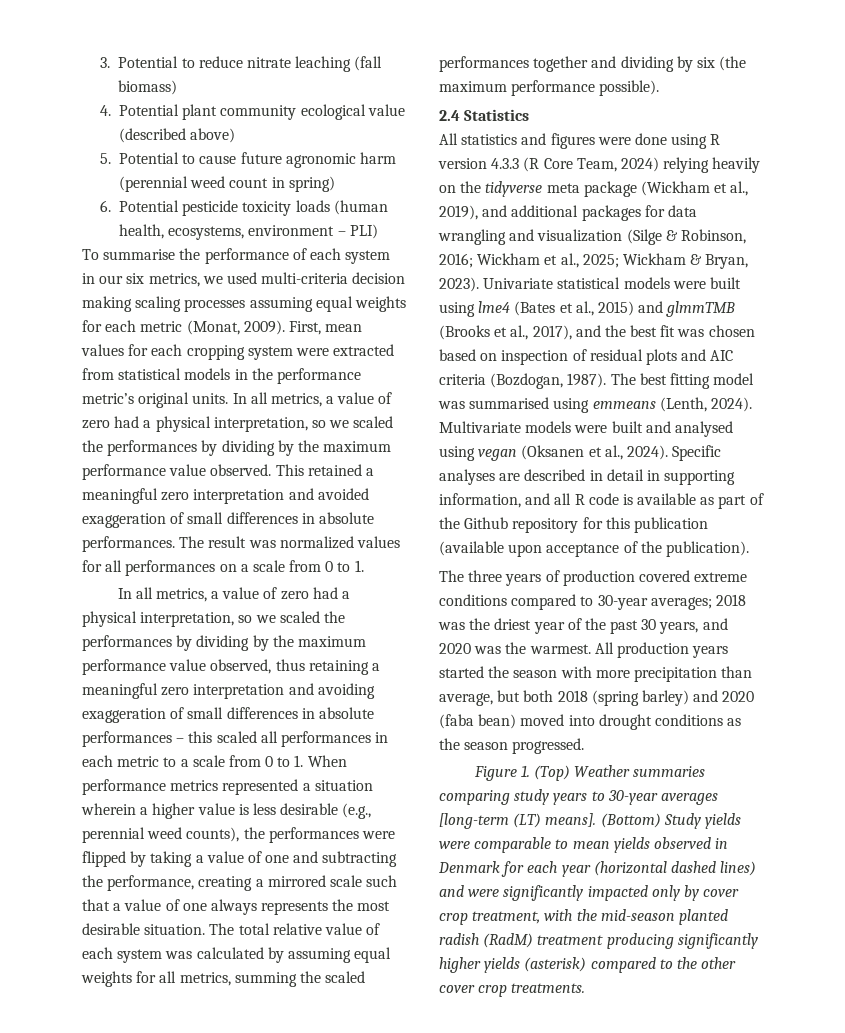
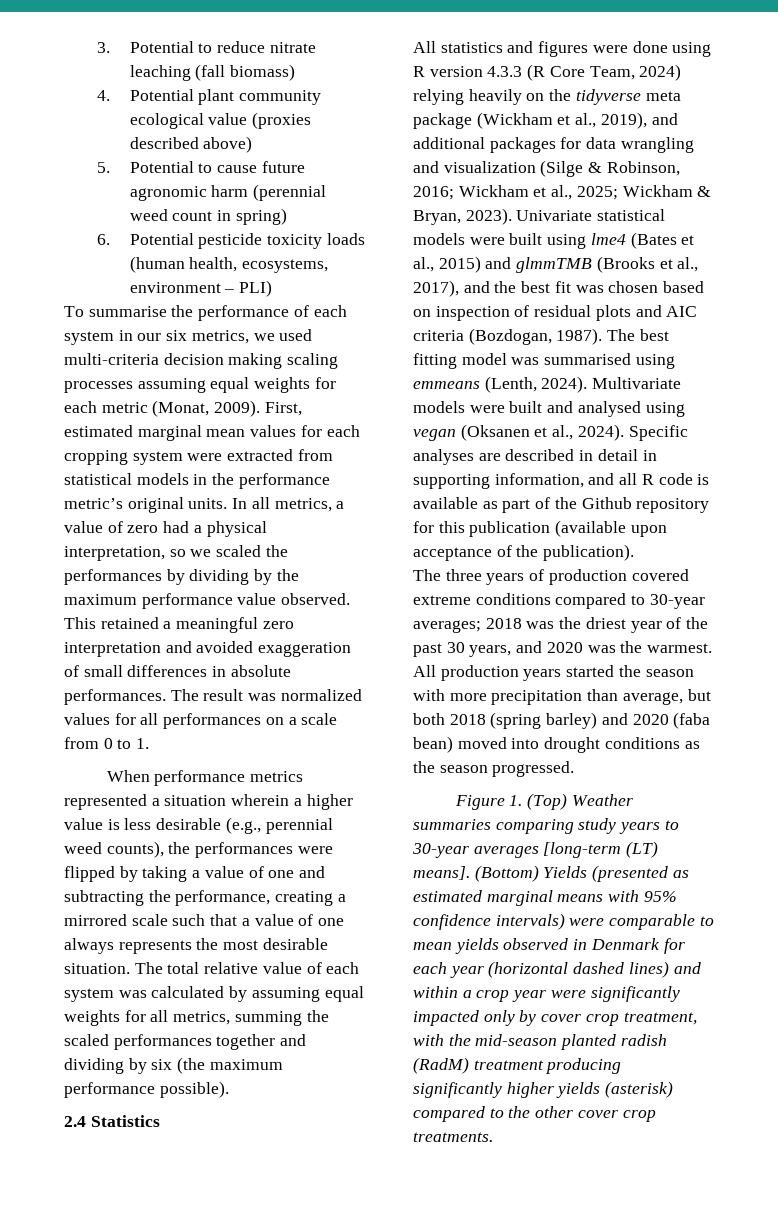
[118,128,186,143] (described -> [252,112,312,129] [129,137,199,149] (proxies described
(321, 328) none -> [64,425,202,441] estimated marginal
[117,587,351,602] [82,611,345,627] [82,635,366,651] [82,659,380,675] [82,683,375,699] [82,707,374,723] [82,731,389,747] [82,755,304,767] In all metrics, a value of zero had a physical interpretation, so we scaled the performances by dividing by the maximum performance value observed, thus retaining a meaningful zero interpretation and avoiding exaggeration of small differences in absolute performances – this scaled all performances in each metric to a scale from 0 to 1. -> (150, 743) none
[663,813,741,829] Study yields -> [543,865,689,882] [413,890,677,906] [413,913,565,930] Yields (presented as estimated marginal means with 95% confidence intervals)
(464, 891) none -> [413,986,547,1002] within a crop year

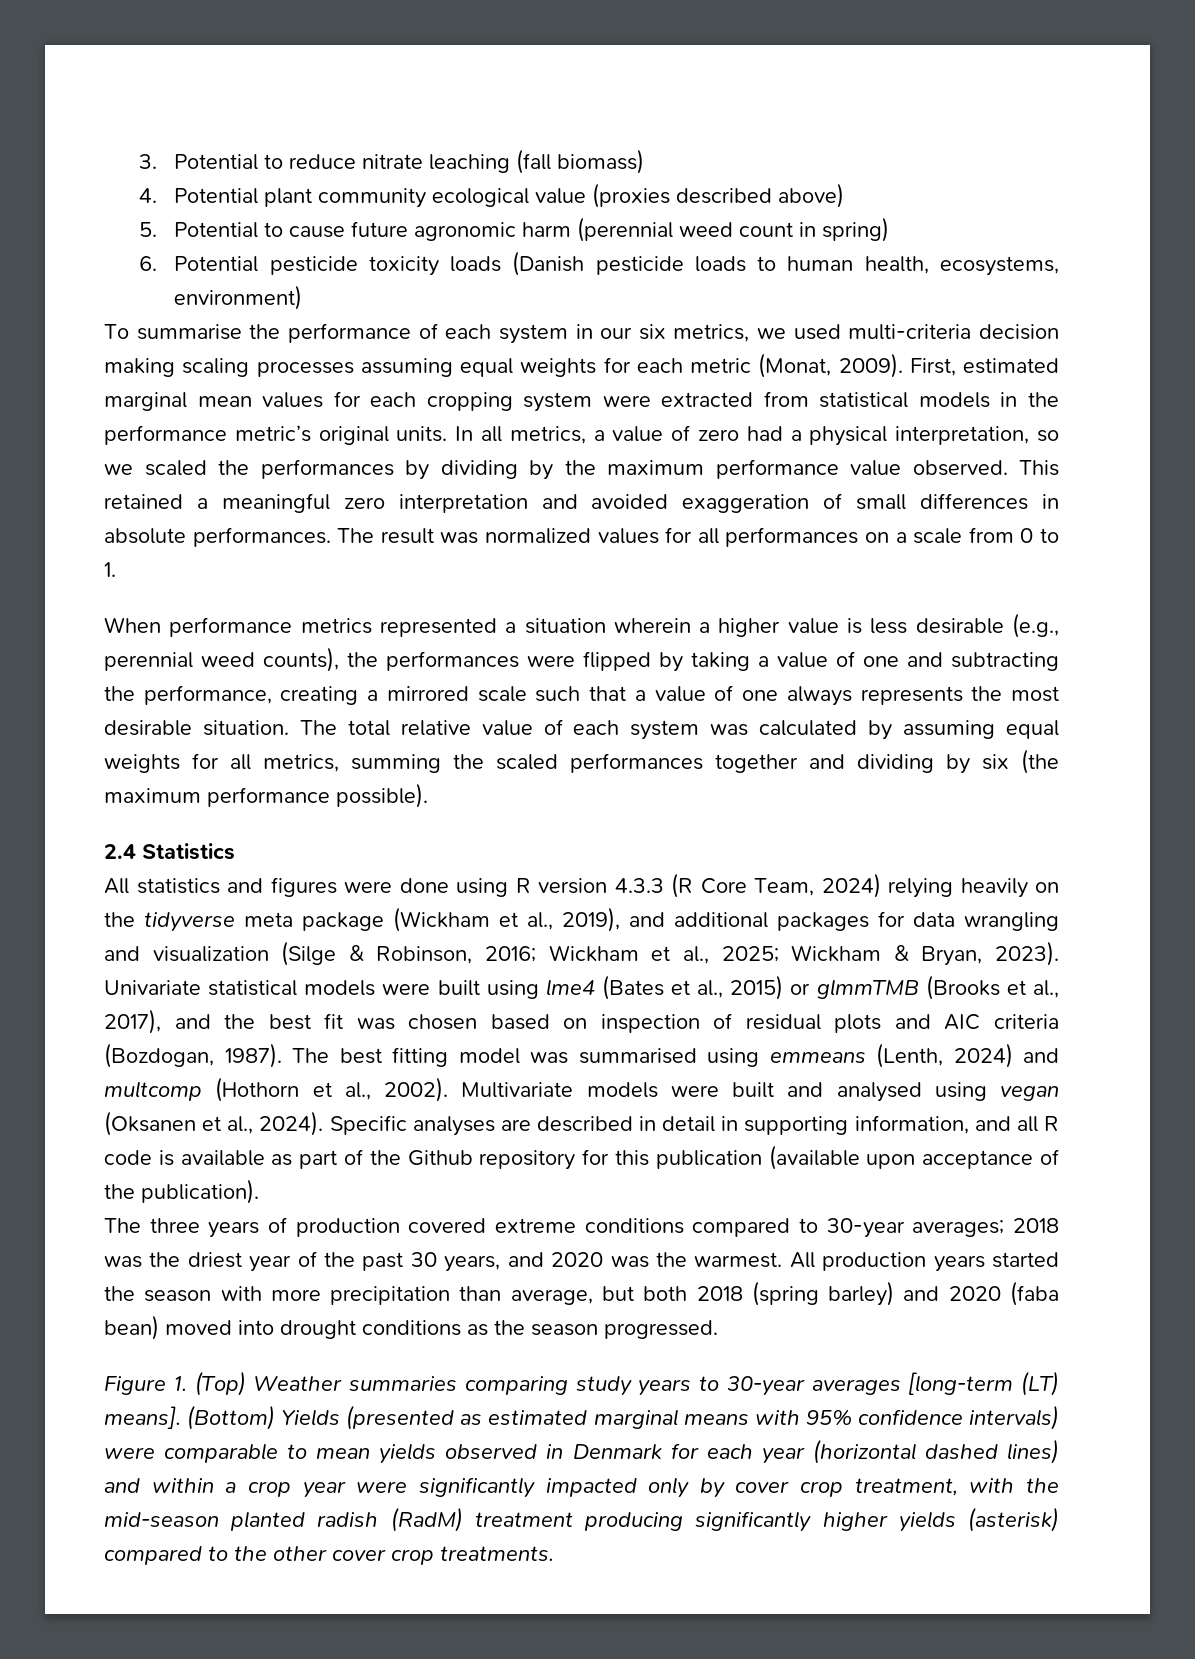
[129,256,329,273] [129,280,273,297] (human health, ecosystems, environment – PLI) -> [512,251,1059,276] [174,285,303,310] (Danish pesticide loads to human health, ecosystems, environment)
[485,257,512,269] and -> [790,983,811,995] or
[541,376,588,393] 2024). -> [953,1043,1059,1068] [104,1077,448,1102] 2024) and multcomp (Hothorn et al., 2002).

